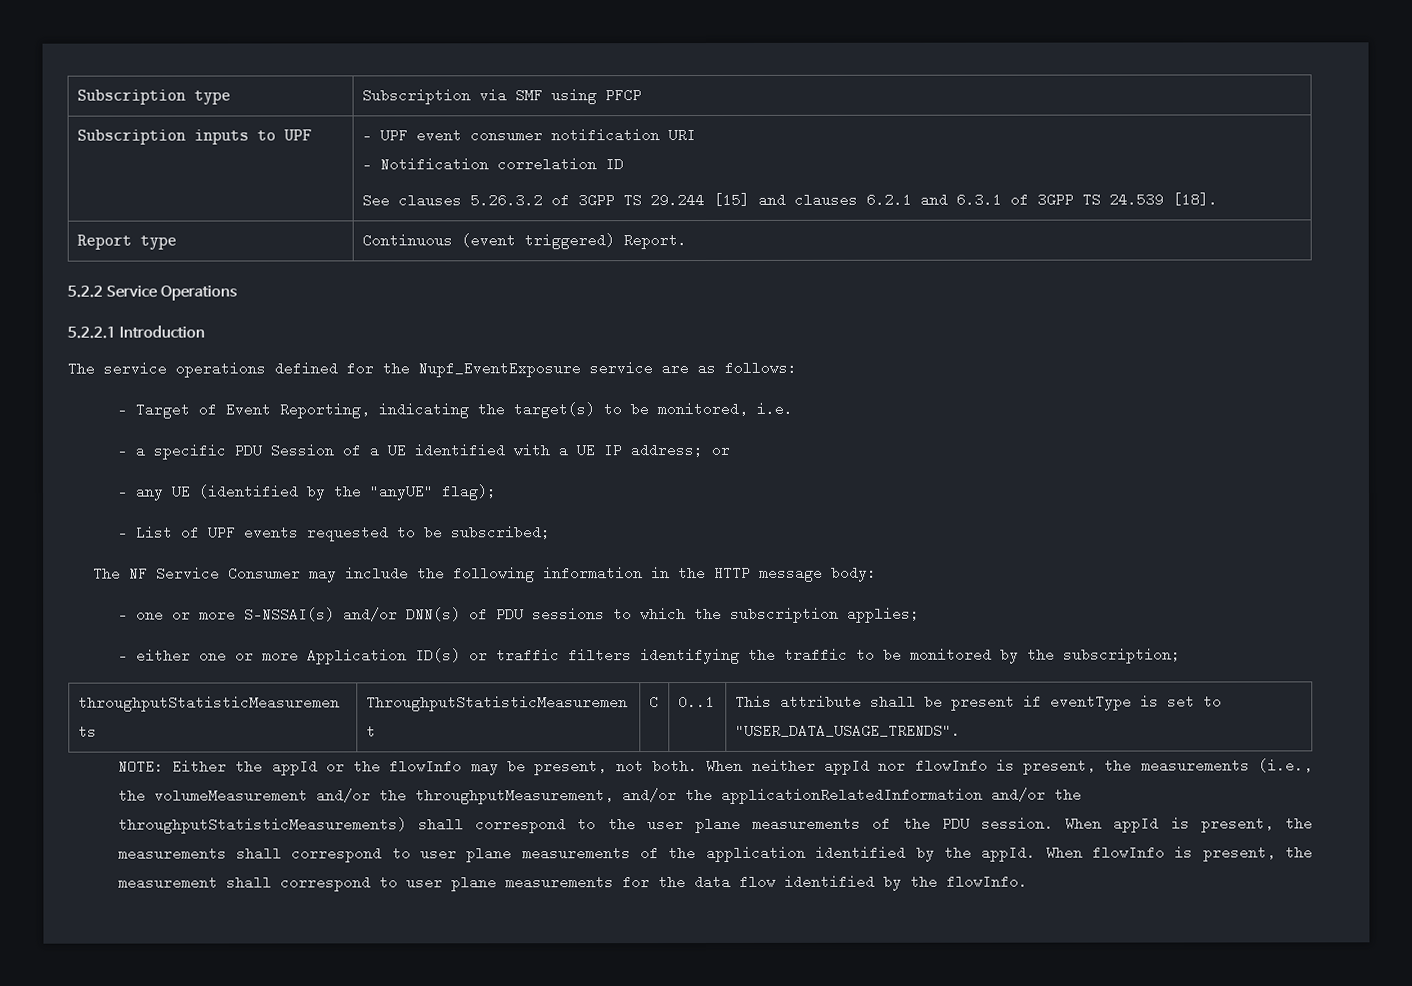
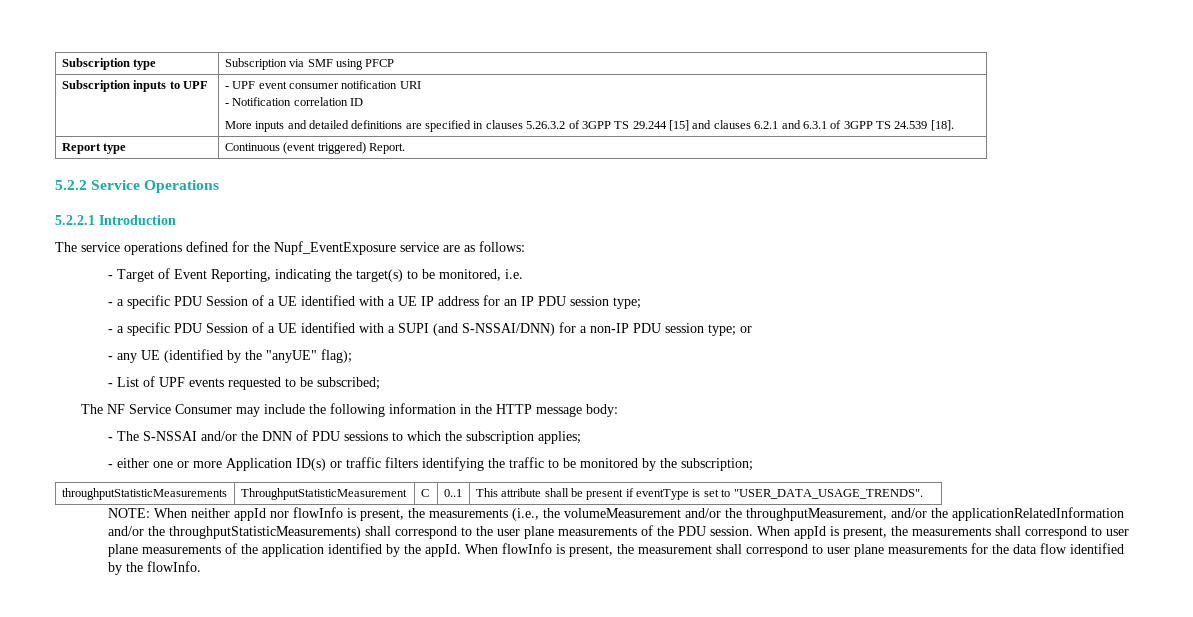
[361,193,390,208] See -> [224,120,484,132] More inputs and detailed definitions are specified in
[629,443,703,458] address; -> [437,295,641,309] [107,322,736,336] address for an IP PDU session type; // - a specific PDU Session of a UE identified with a SUPI (and S-NSSAI/DNN) for a non-IP PDU session type;
[135,607,461,622] one or more S-NSSAI(s) and/or DNN(s) -> [116,431,292,441] The S-NSSAI and/or the DNN
[171,759,698,776] Either the appId or the flowInfo may be present, not both. -> (150, 513) none

